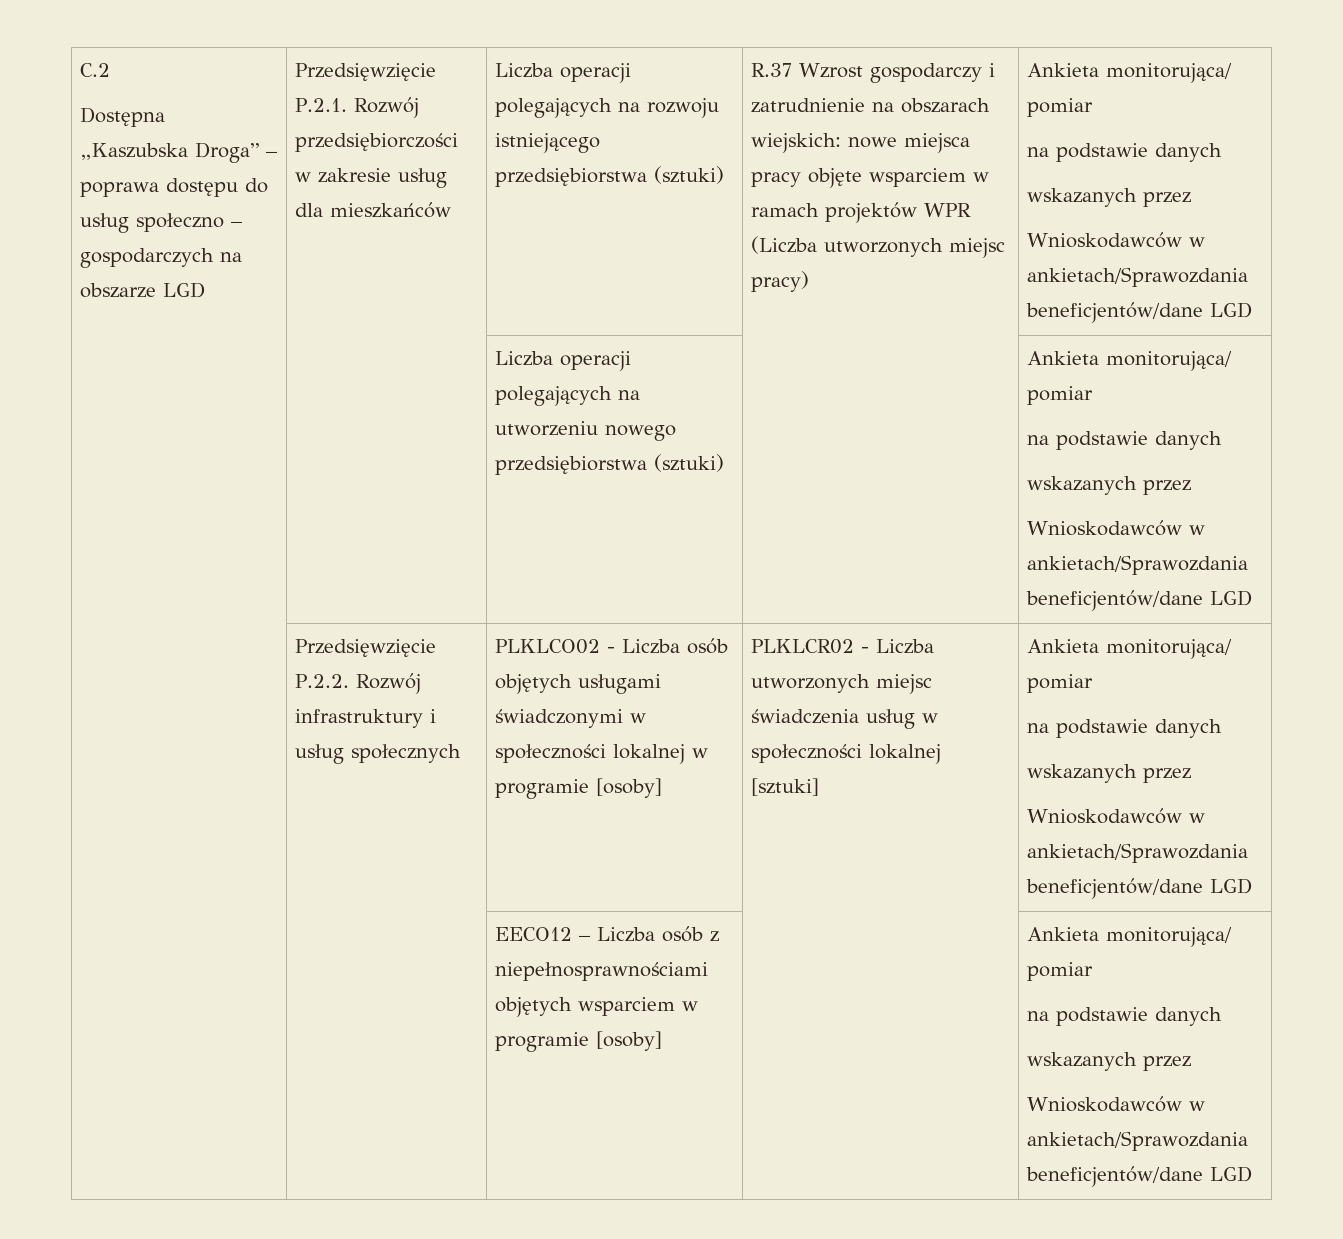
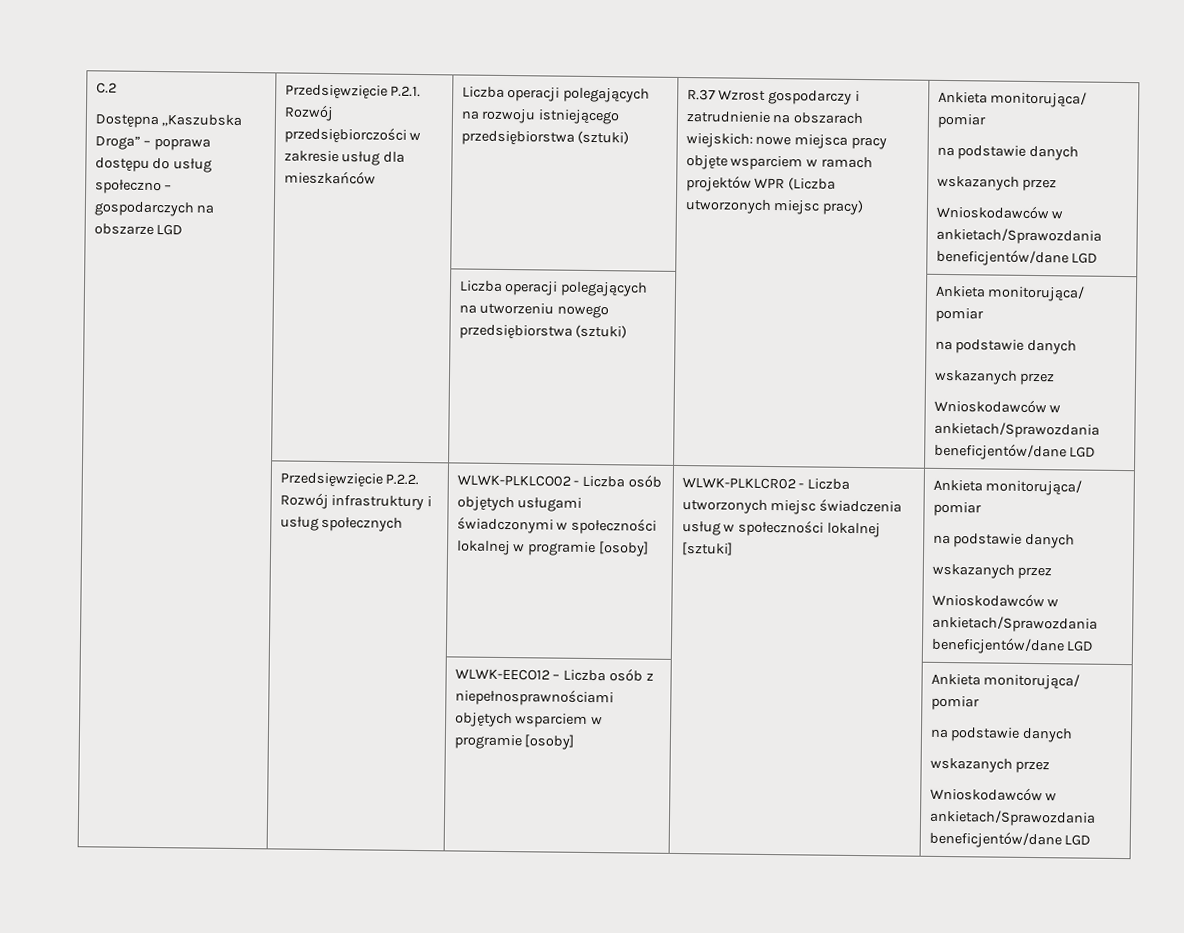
[494,639,600,654] PLKLCO02 -> [456,474,571,487] WLWK-PLKLCO02
[750,639,854,654] PLKLCR02 -> [681,477,796,490] WLWK-PLKLCR02
[494,927,572,941] EECO12 -> [454,668,550,681] WLWK-EECO12

